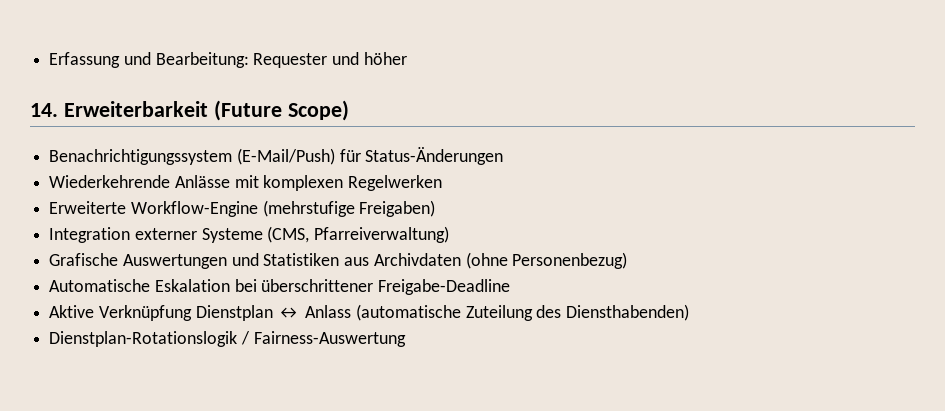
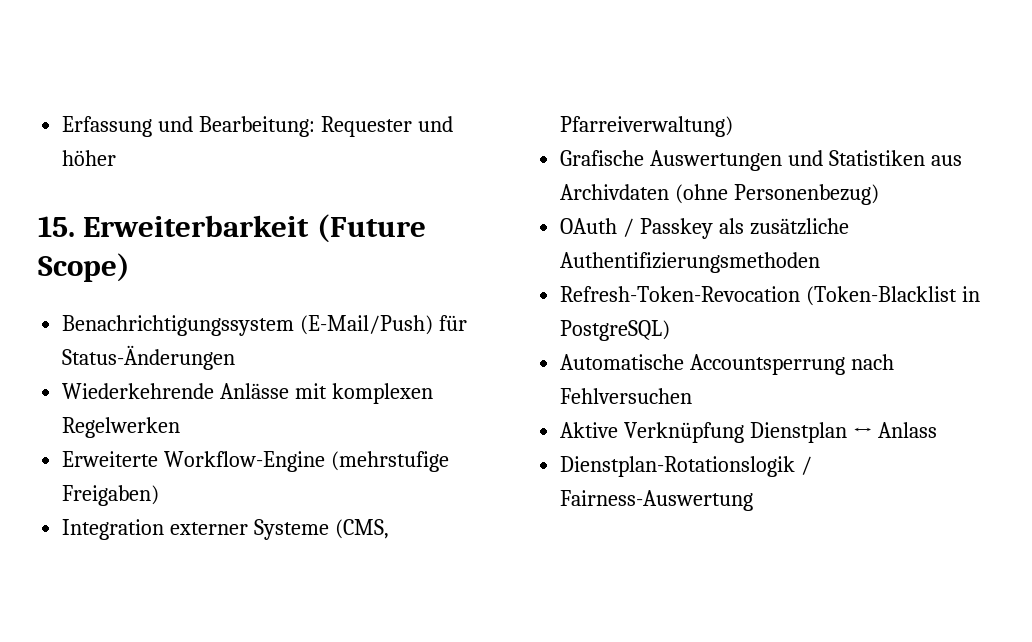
[30,103,58,117] 14. -> [38,216,75,237] 15.
[49,279,511,295] Automatische Eskalation bei überschrittener Freigabe-Deadline -> [560,218,849,239] [560,252,821,273] [560,286,981,306] [560,320,671,341] [560,354,895,375] [560,388,693,404] OAuth / Passkey als zusätzliche Authentifizierungsmethoden // Refresh-Token-Revocation (Token-Blacklist in PostgreSQL) // Automatische Accountsperrung nach Fehlversuchen
[355,304,690,321] (automatische Zuteilung des Diensthabenden) -> (937, 430) none

